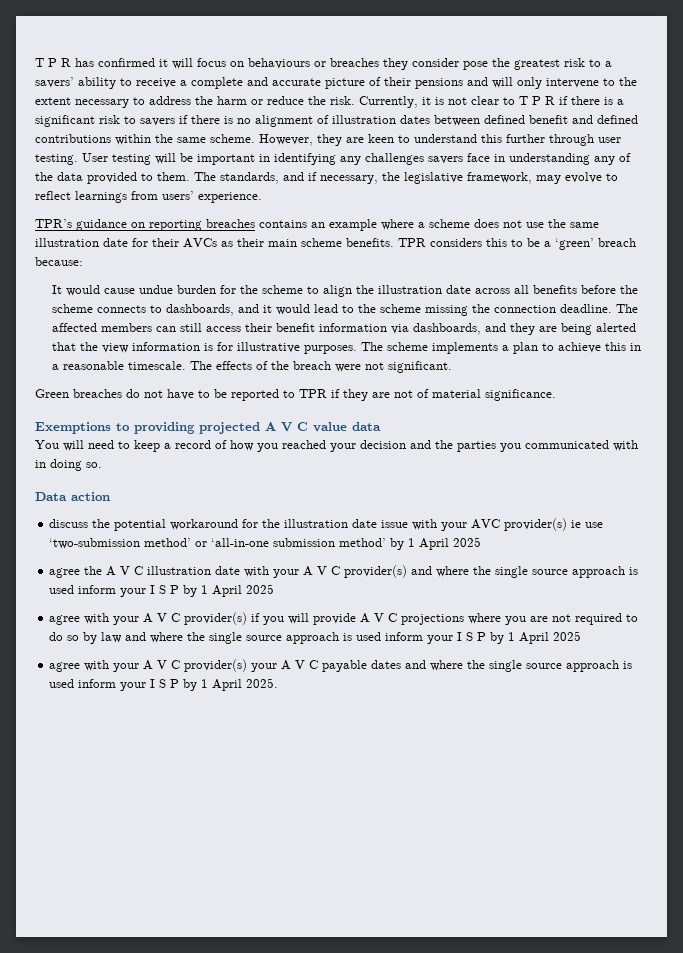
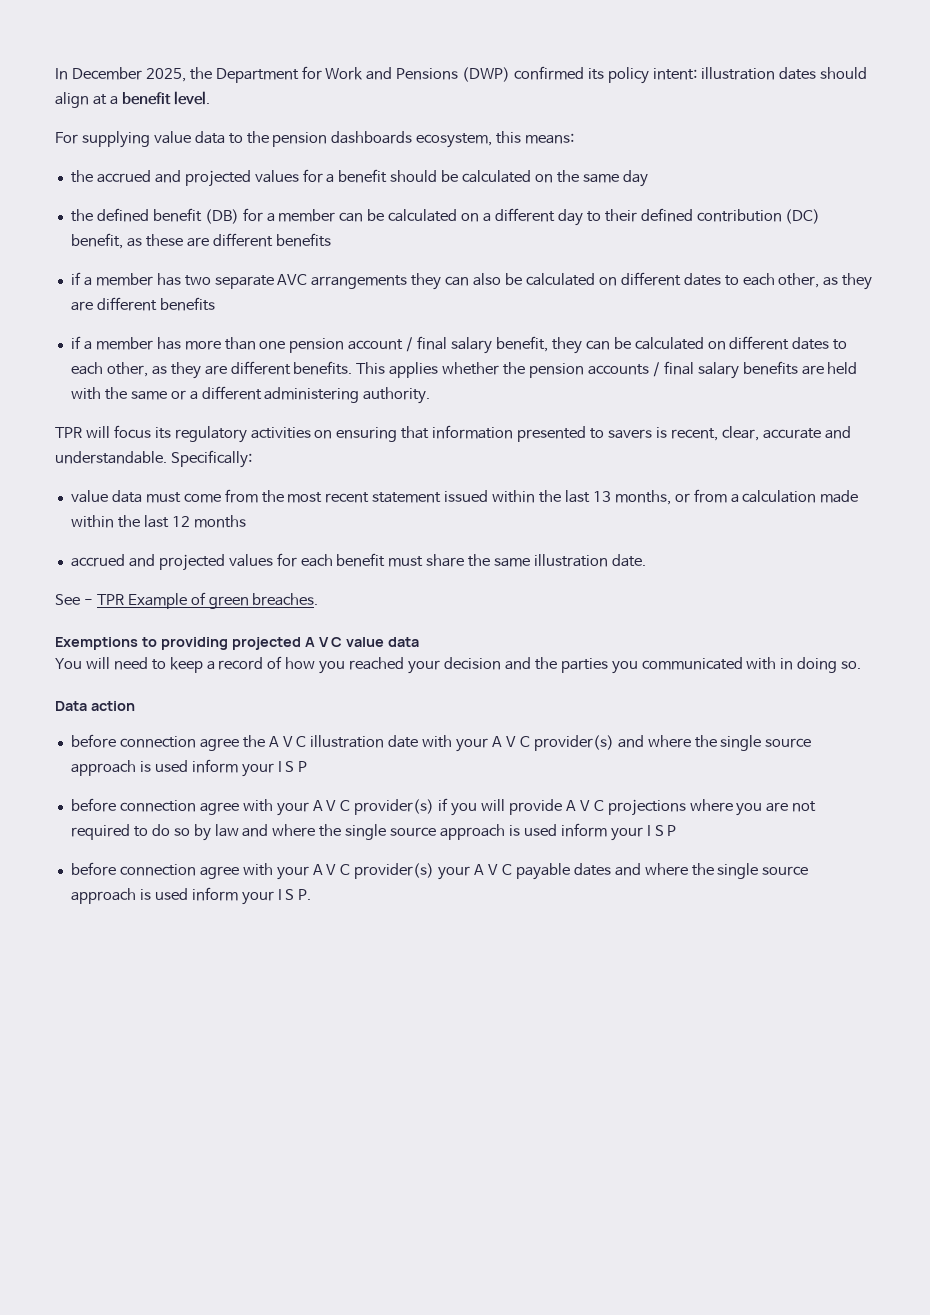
[35,58,612,70] [35,77,637,89] [35,96,624,108] [35,115,638,127] [35,134,621,146] [35,153,631,165] [35,172,618,184] [35,191,262,203] [35,219,599,231] [35,238,636,250] [35,257,83,266] [51,285,638,297] [51,304,638,316] [51,323,636,335] [51,342,641,354] [51,361,452,373] [35,389,556,401] T P R has confirmed it will focus on behaviours or breaches they consider pose the greatest risk to a savers’ ability to receive a complete and accurate picture of their pensions and will only intervene to the extent necessary to address the harm or reduce the risk. Currently, it is not clear to T P R if there is a significant risk to savers if there is no alignment of illustration dates between defined benefit and defined contributions within the same scheme. However, they are keen to understand this further through user testing. User testing will be important in identifying any challenges savers face in understanding any of the data provided to them. The standards, and if necessary, the legislative framework, may evolve to reflect learnings from users’ experience. // TPR’s guidance on reporting breaches contains an example where a scheme does not use the same illustration date for their AVCs as their main scheme benefits. TPR considers this to be a ‘green’ breach because: // It would cause undue burden for the scheme to align the illustration date across all benefits before the scheme connects to dashboards, and it would lead to the scheme missing the connection deadline. The affected members can still access their benefit information via dashboards, and they are being alerted that the view information is for illustrative purposes. The scheme implements a plan to achieve this in a reasonable timescale. The effects of the breach were not significant. // Green breaches do not have to be reported to TPR if they are not of material significance. -> [55,66,867,84] [55,91,210,108] [55,131,575,148] [70,169,648,187] [70,208,821,226] [70,233,331,249] [70,272,873,290] [70,297,215,311] [70,336,848,354] [70,361,858,379] [70,386,431,404] [55,425,851,443] [55,450,252,468] [70,489,859,505] [70,515,246,528] [70,553,646,571] [55,592,319,609] In December 2025, the Department for Work and Pensions (DWP) confirmed its policy intent: illustration dates should align at a benefit level. // For supplying value data to the pension dashboards ecosystem, this means: // the accrued and projected values for a benefit should be calculated on the same day // the defined benefit (DB) for a member can be calculated on a different day to their defined contribution (DC) benefit, as these are different benefits // if a member has two separate AVC arrangements they can also be calculated on different dates to each other, as they are different benefits // if a member has more than one pension account / final salary benefit, they can be calculated on different dates to each other, as they are different benefits. This applies whether the pension accounts / final salary benefits are held with the same or a different administering authority. // TPR will focus its regulatory activities on ensuring that information presented to savers is recent, clear, accurate and understandable. Specifically: // value data must come from the most recent statement issued within the last 13 months, or from a calculation made within the last 12 months // accrued and projected values for each benefit must share the same illustration date. // See - TPR Example of green breaches.
[49,518,604,531] [49,537,482,550] discuss the potential workaround for the illustration date issue with your AVC provider(s) ie use ‘two-submission method’ or ‘all-in-one submission method’ by 1 April 2025 // -> [70,734,196,748] before connection
[183,584,275,597] by 1 April 2025 // -> [70,798,196,812] // before connection
[490,631,582,644] by 1 April 2025 // -> [70,862,196,876] // before connection
[170,678,279,691] P by 1 April 2025. -> [298,889,312,900] P.

